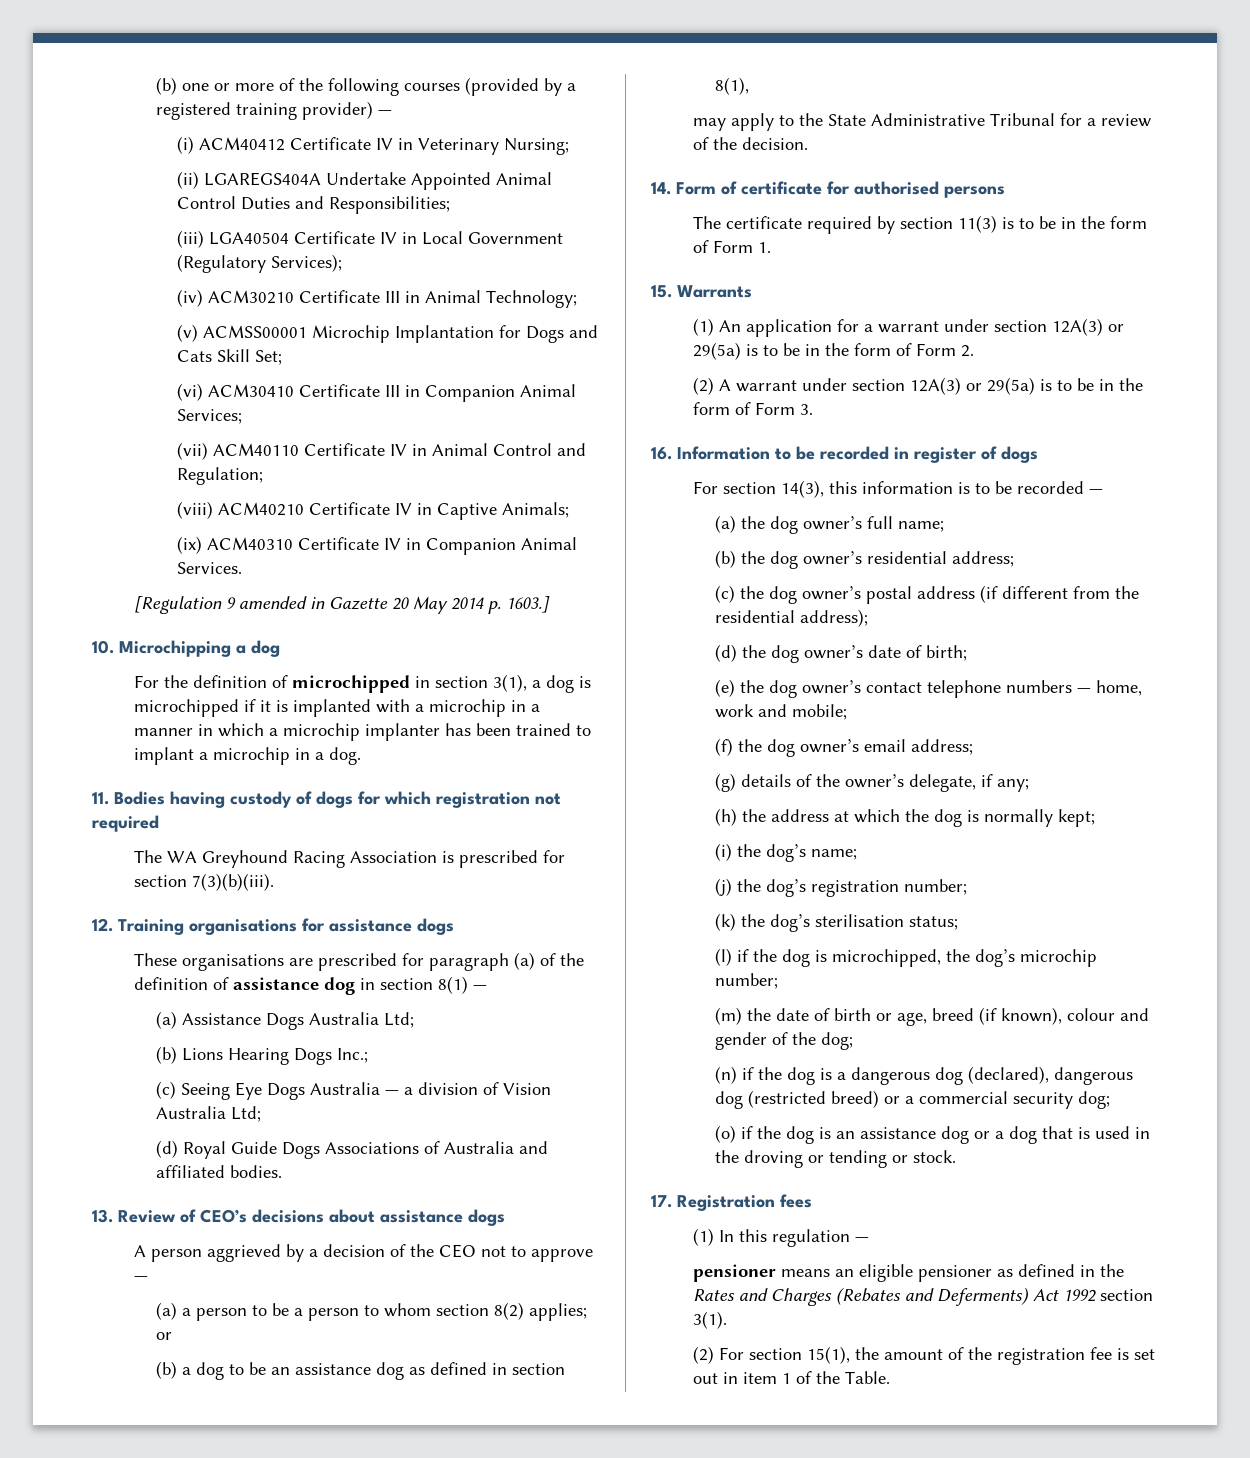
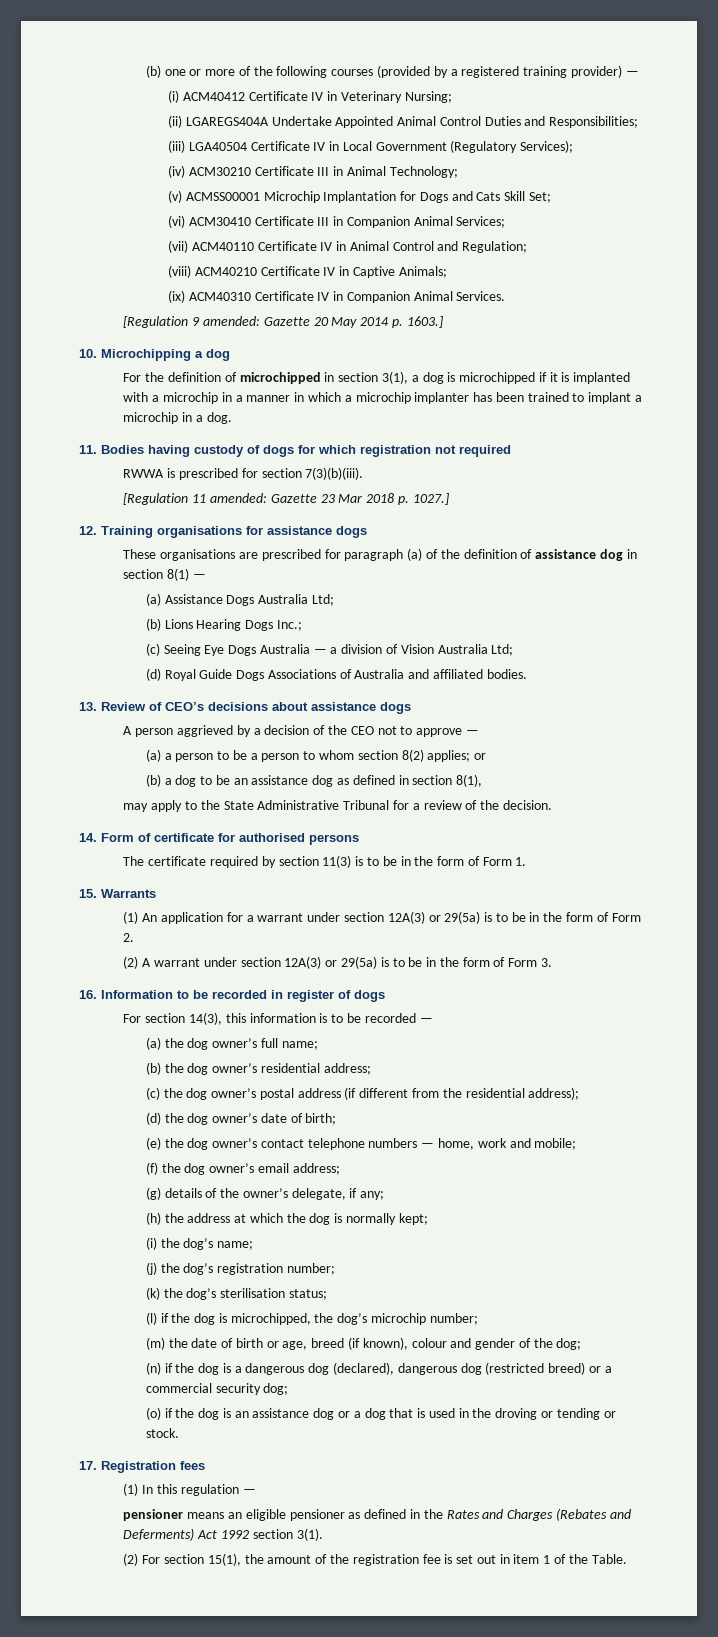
[239,596,326,609] amended in -> [203,316,261,326] amended:
[134,850,438,868] The WA Greyhound Racing Association -> [123,469,165,478] RWWA
(275, 882) none -> [123,493,449,505] // [Regulation 11 amended: Gazette 23 Mar 2018 p. 1027.]

